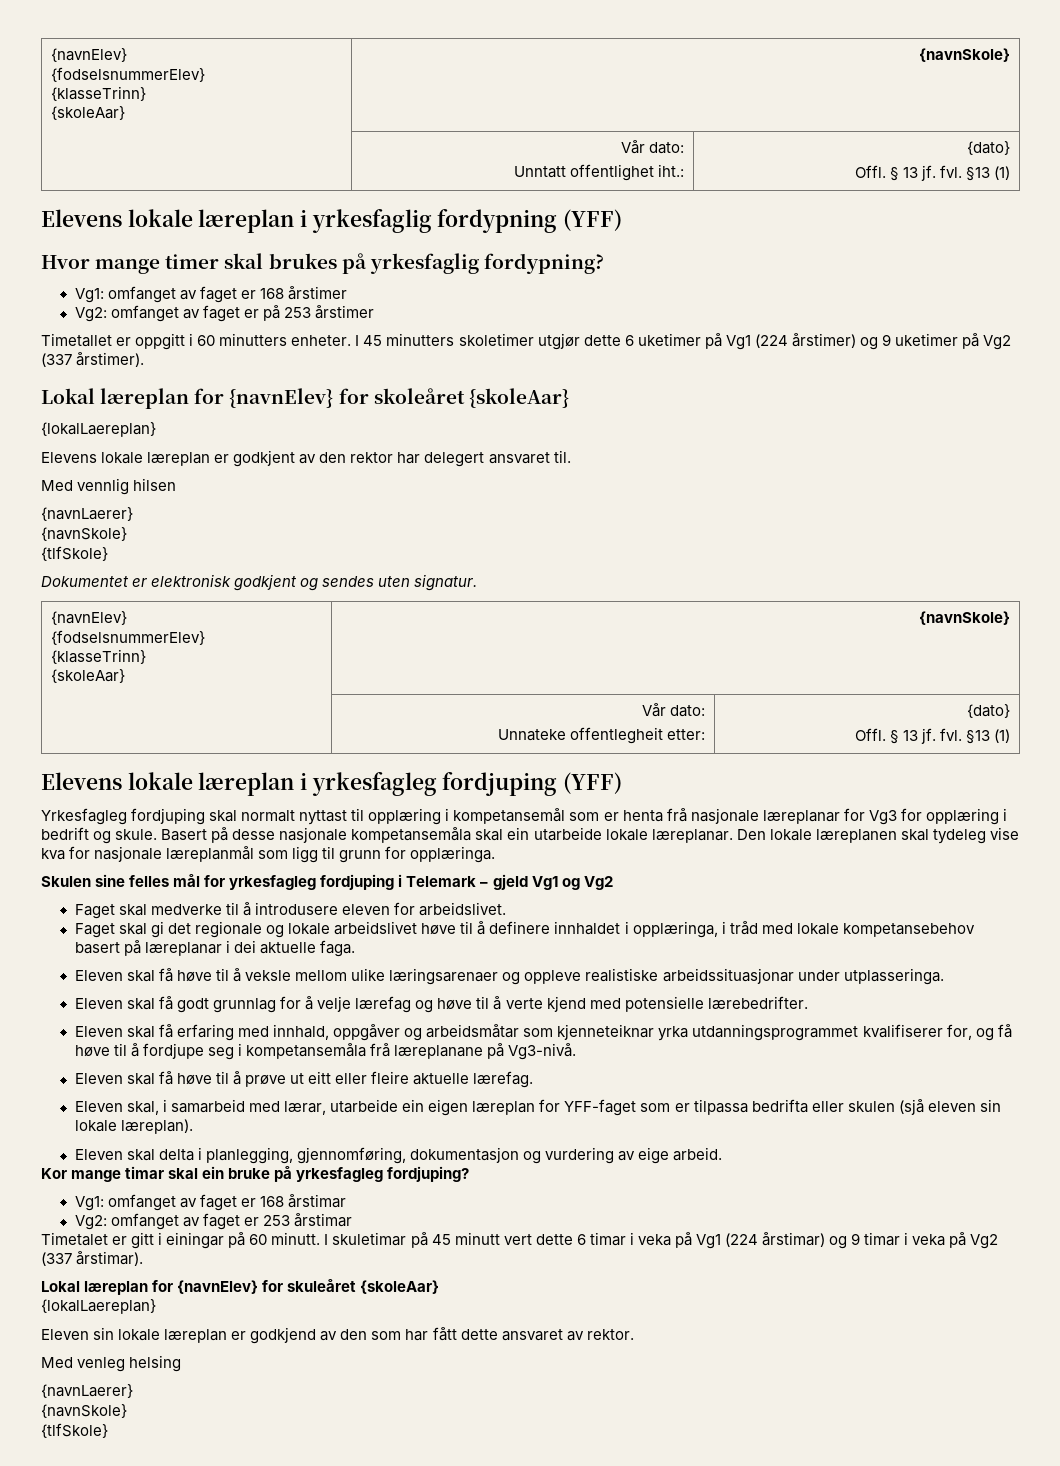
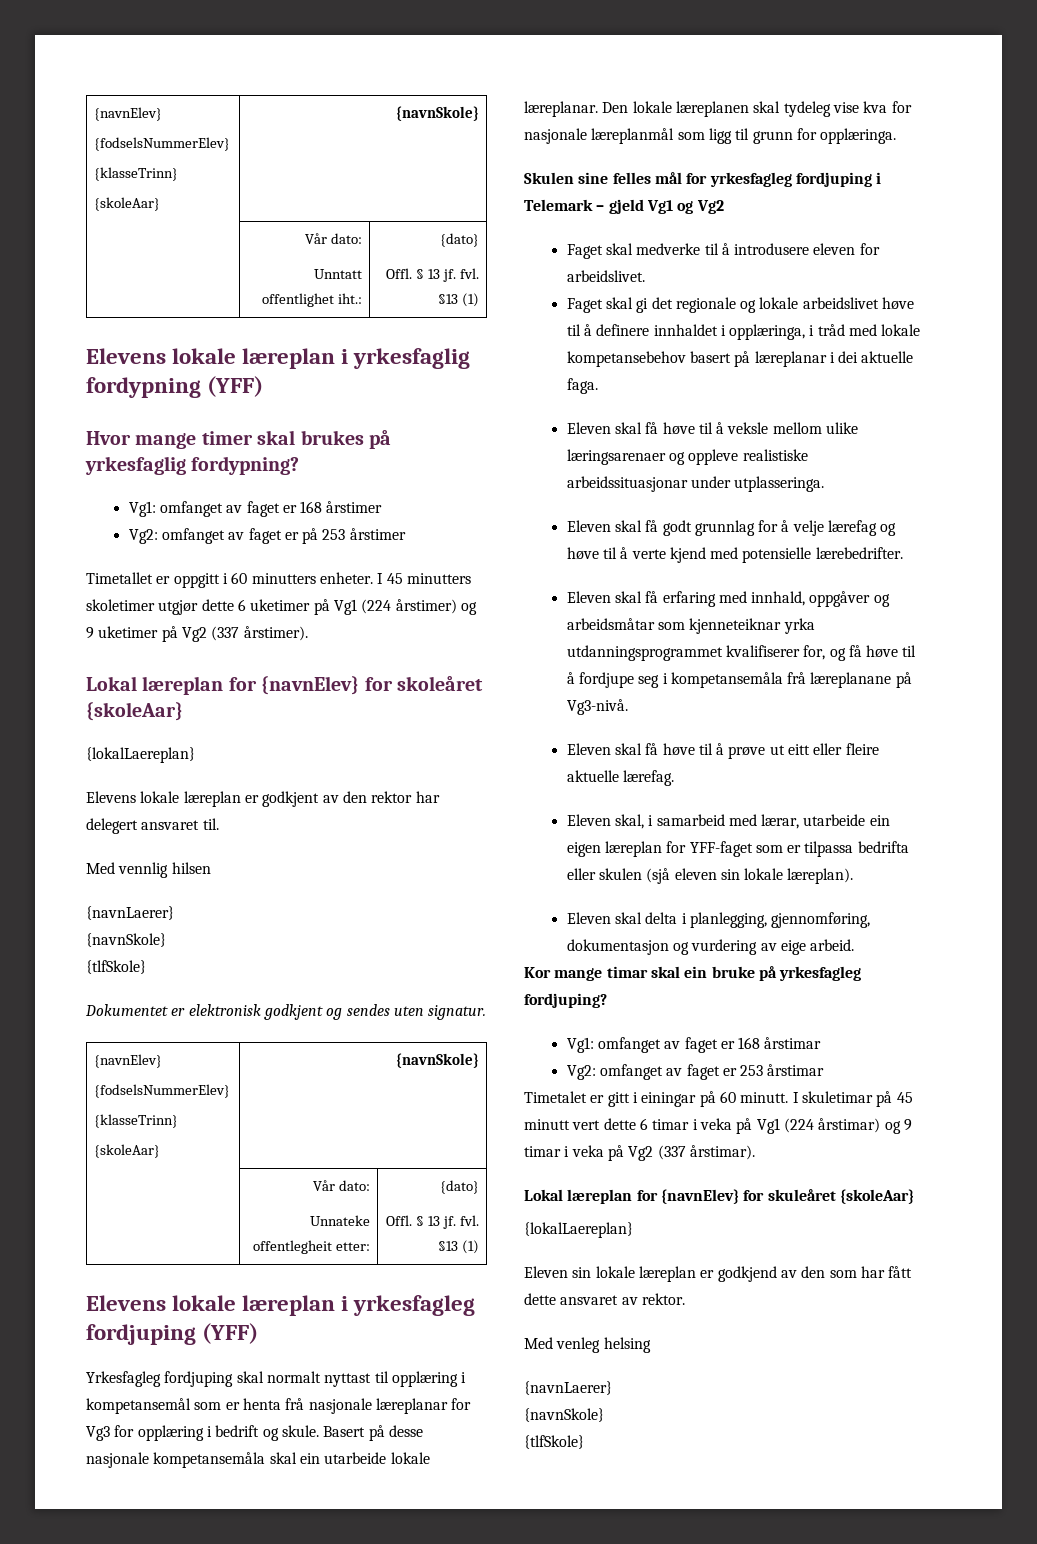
[51,48,128,62] [51,67,206,82] {navnElev} // {fodselsnummerElev} -> [94,107,163,121] [94,137,231,151] {navnElev} // {fodselsNummerElev}
[51,630,206,645] {fodselsnummerElev} -> [94,1084,231,1098] {fodselsNummerElev}

